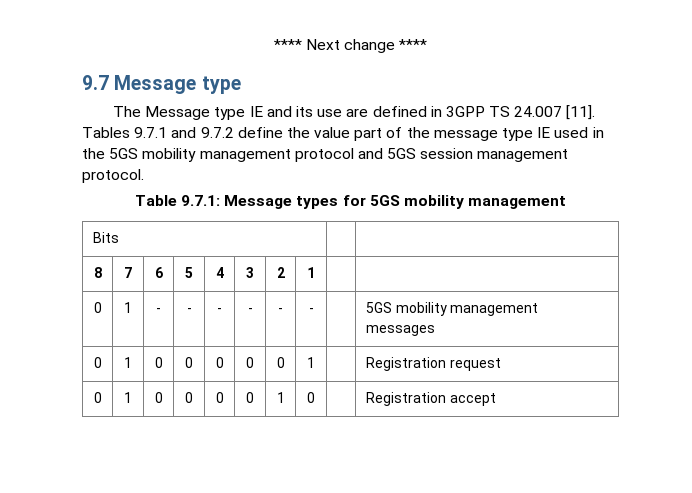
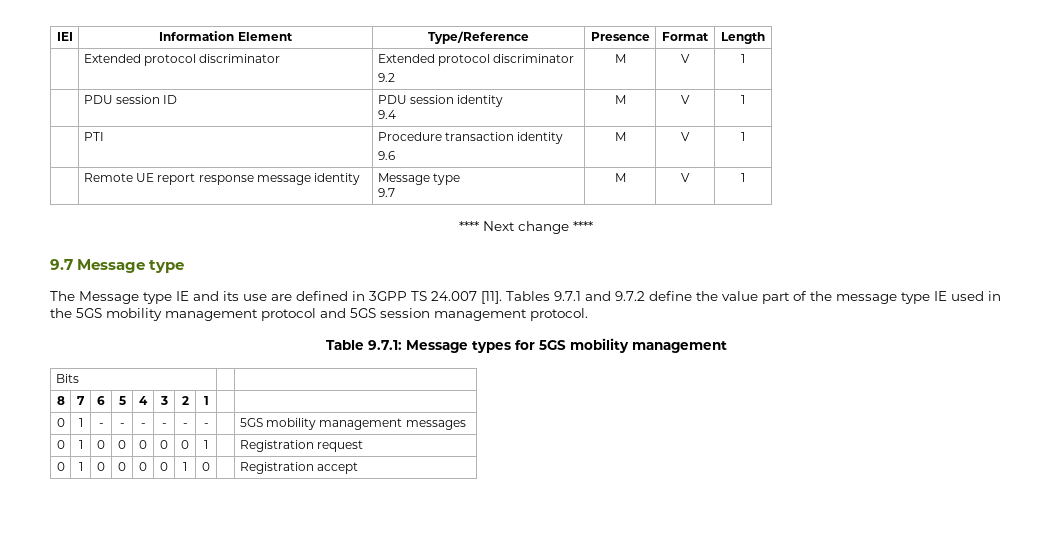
(273, 44) none -> [56,32,73,41] [159,31,293,41] [428,31,529,44] [590,32,650,41] [662,32,709,41] [721,32,765,44] [83,54,281,66] [377,54,575,66] [377,73,395,82] [614,54,626,63] [681,54,690,63] [741,54,745,63] [83,95,178,104] [377,95,504,107] [377,110,396,119] [614,95,626,104] [681,95,690,104] [741,95,745,104] [83,132,104,141] [377,132,564,144] [377,151,395,160] [614,132,626,141] [681,132,690,141] [741,132,745,141] [83,173,361,185] [377,173,461,185] [377,188,395,197] [614,173,626,182] [681,173,690,182] [741,173,745,182] IEI | Information Element | Type/Reference | Presence | Format | Length // | Extended protocol discriminator | Extended protocol discriminator // 9.2 | M | V | 1 // | PDU session ID | PDU session identity // 9.4 | M | V | 1 // | PTI | Procedure transaction identity // 9.6 | M | V | 1 // | Remote UE report response message identity | Message type // 9.7 | M | V | 1 //

